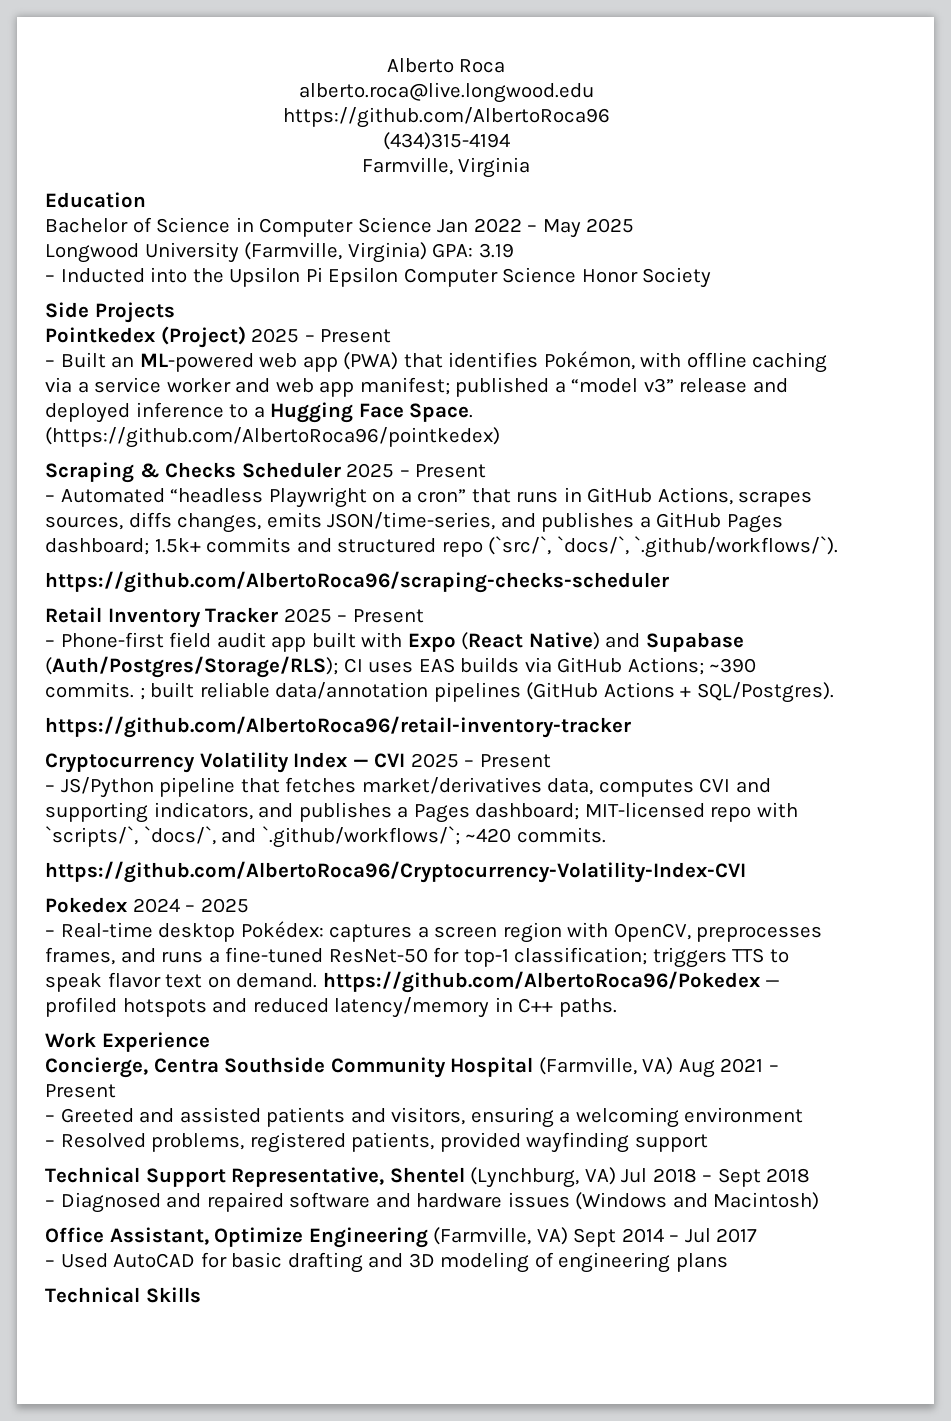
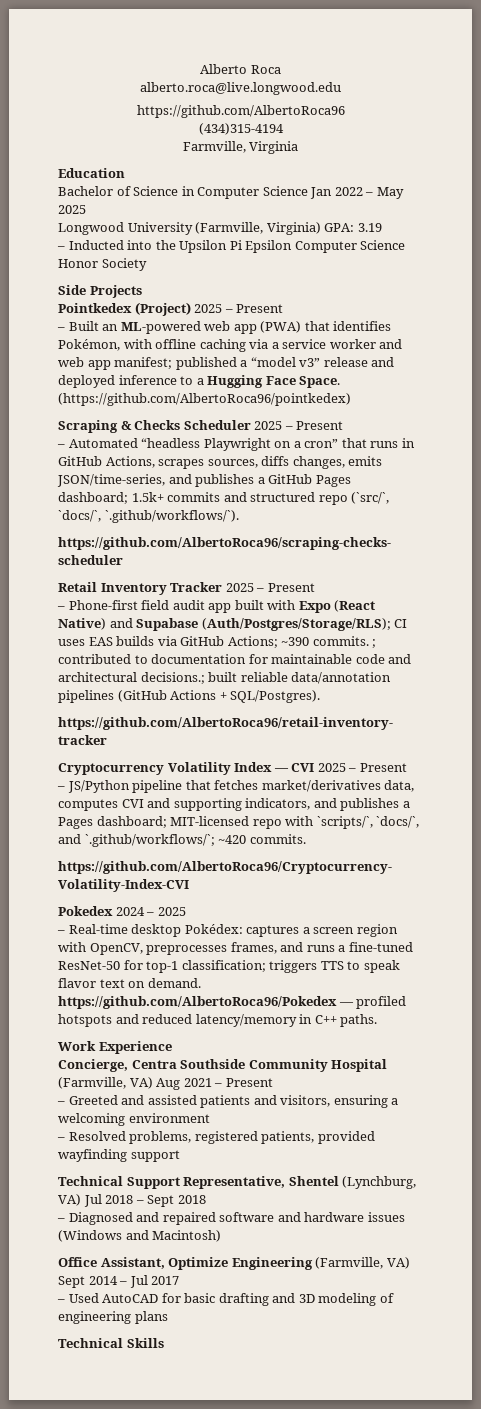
(145, 693) none -> [58,654,412,664] [58,672,205,684] contributed to documentation for maintainable code and architectural decisions.;

